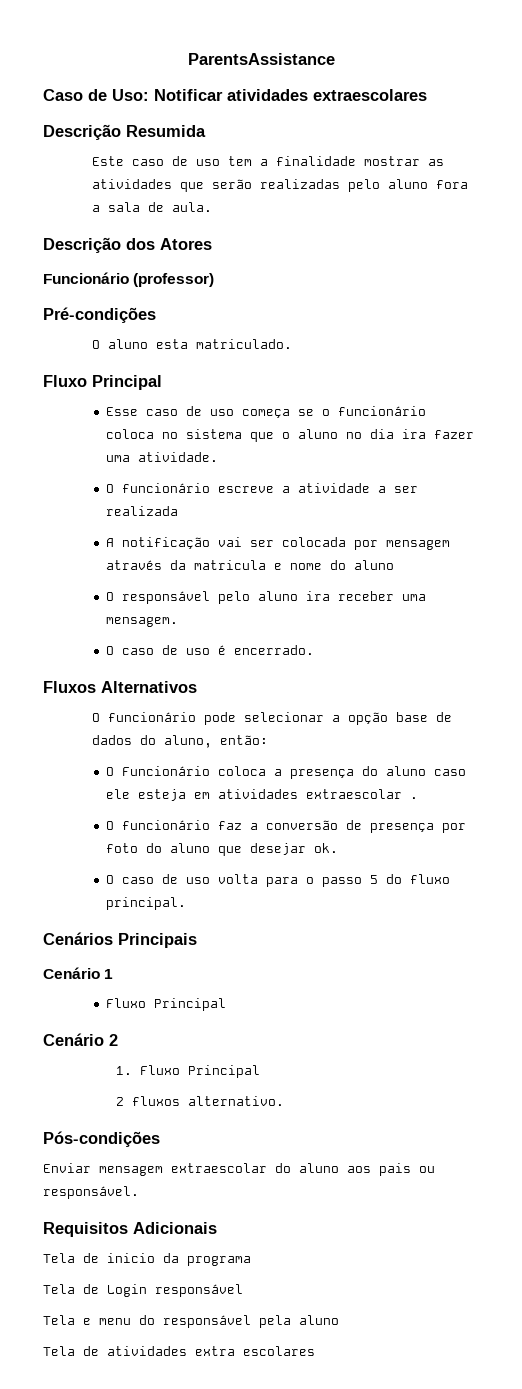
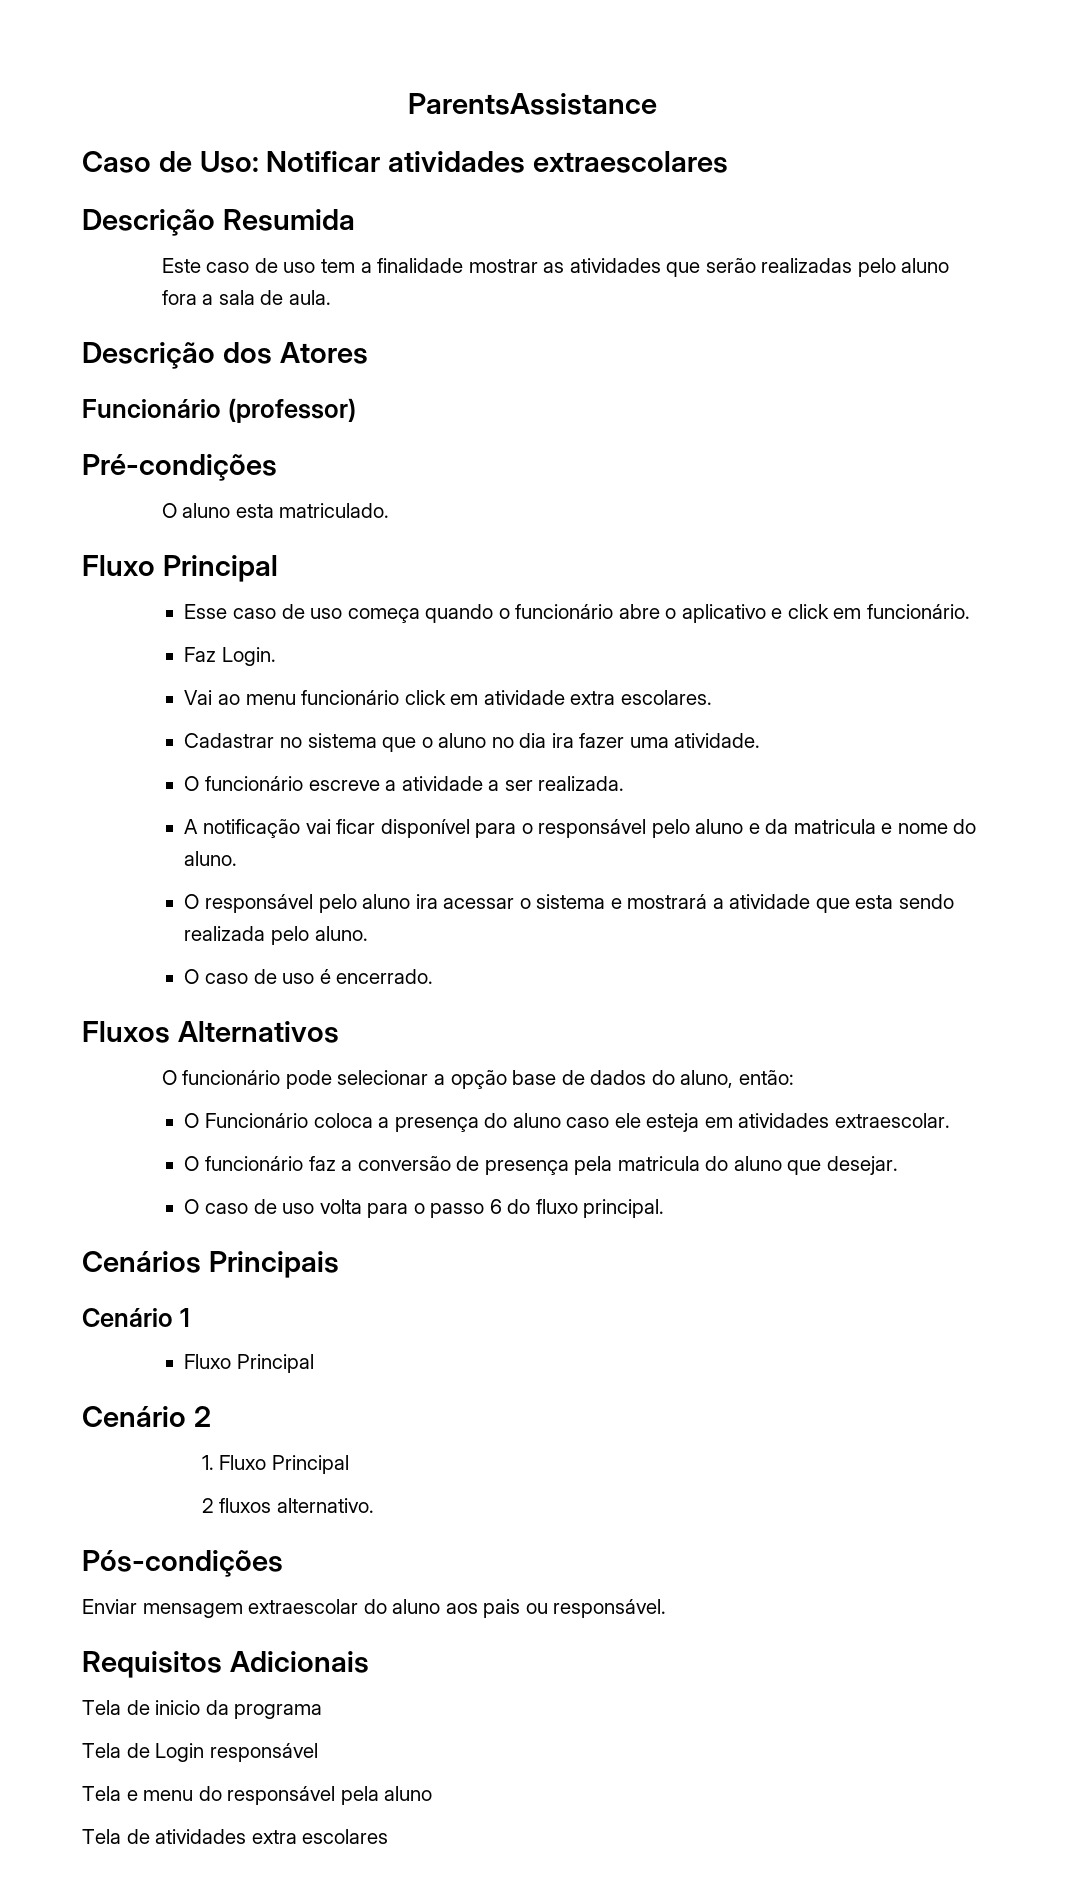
[298,409,315,416] se -> [425,604,494,623] quando
[106,429,155,439] coloca -> [618,604,970,623] [184,647,276,666] [184,690,712,705] [184,733,275,748] abre o aplicativo e click em funcionário. // Faz Login. // Vai ao menu funcionário click em atividade extra escolares. // Cadastrar
[106,506,179,516] realizada -> [538,776,625,791] realizada.
[250,537,451,550] [106,560,163,570] ser colocada por mensagem através -> [336,819,760,838] ficar disponível para o responsável pelo aluno e
[354,560,395,570] aluno -> [184,851,238,866] aluno.
[338,591,427,601] [106,617,179,627] receber uma mensagem. -> [443,894,954,913] [184,926,368,945] acessar o sistema e mostrará a atividade que esta sendo realizada pelo aluno.
[306,789,419,799] extraescolar . -> [834,1113,950,1128] extraescolar.
[442,823,467,833] [106,843,139,853] por foto -> [574,1156,700,1175] pela matricula
[250,843,339,855] desejar ok. -> [826,1156,898,1175] desejar.
[370,875,379,884] 5 -> [489,1199,502,1214] 6

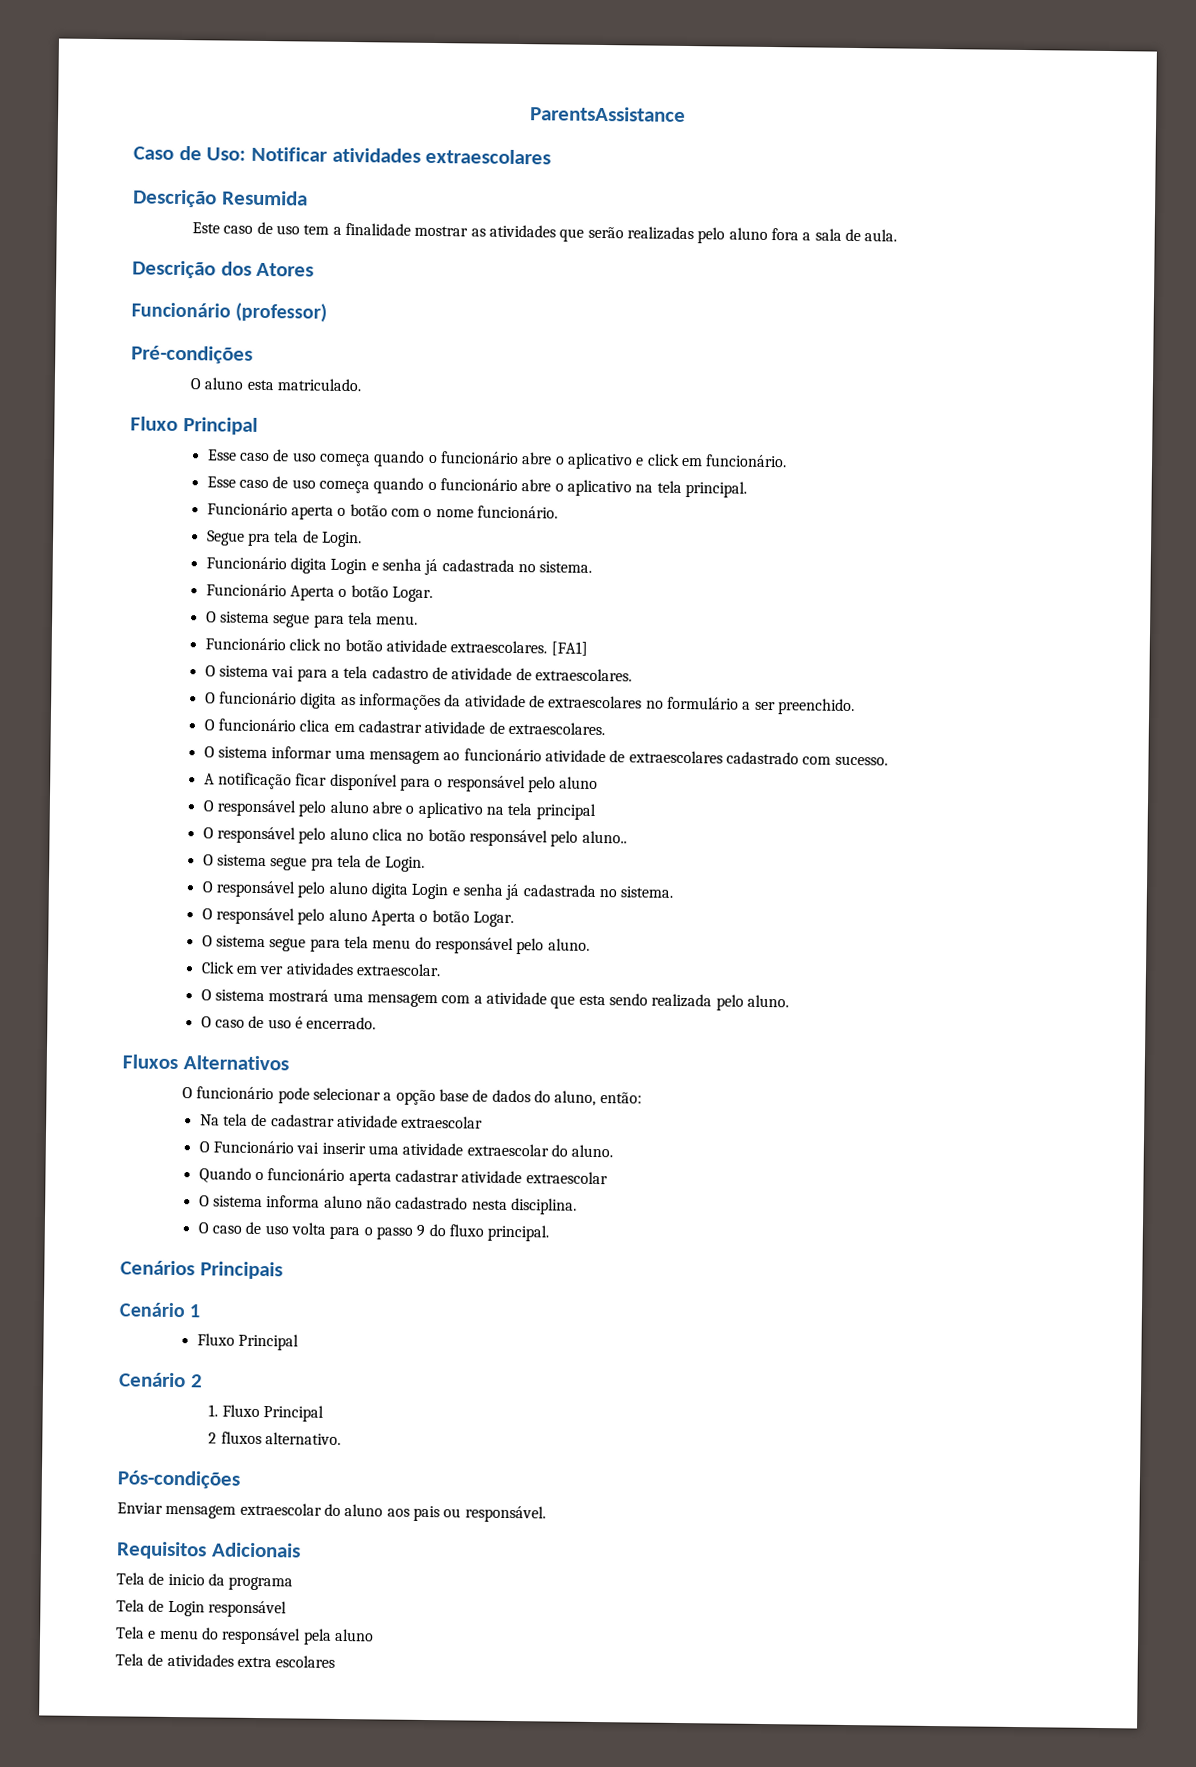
[184,647,276,666] [184,690,712,705] [184,733,761,752] [184,776,625,791] Faz Login. // Vai ao menu funcionário click em atividade extra escolares. // Cadastrar no sistema que o aluno no dia ira fazer uma atividade. // O funcionário escreve a atividade a ser realizada. -> [206,476,747,498] [206,502,558,520] [205,530,362,548] [205,556,593,576] [205,583,433,603] [205,611,419,628] [204,637,588,656] [204,665,632,682] [204,691,855,716] [203,718,605,736] [203,746,888,766] Esse caso de uso começa quando o funcionário abre o aplicativo na tela principal. // Funcionário aperta o botão com o nome funcionário. // Segue pra tela de Login. // Funcionário digita Login e senha já cadastrada no sistema. // Funcionário Aperta o botão Logar. // O sistema segue para tela menu. // Funcionário click no botão atividade extraescolares. [FA1] // O sistema vai para a tela cadastro de atividade de extraescolares. // O funcionário digita as informações da atividade de extraescolares no formulário a ser preenchido. // O funcionário clica em cadastrar atividade de extraescolares. // O sistema informar uma mensagem ao funcionário atividade de extraescolares cadastrado com sucesso.
[305,819,331,834] vai -> (293, 781) none
[748,819,977,834] [184,851,238,866] [184,894,708,913] e da matricula e nome do aluno. // O responsável pelo aluno ira acessar o sistema e mostrará -> [202,799,596,820] [202,826,627,847] [202,854,425,872] [201,880,674,901] [201,907,514,927] [201,935,590,955] [200,961,441,977] [200,989,471,1008] // O responsável pelo aluno abre o aplicativo na tela principal // O responsável pelo aluno clica no botão responsável pelo aluno.. // O sistema segue pra tela de Login. // O responsável pelo aluno digita Login e senha já cadastrada no sistema. // O responsável pelo aluno Aperta o botão Logar. // O sistema segue para tela menu do responsável pelo aluno. // Click em ver atividades extraescolar. // O sistema mostrará uma mensagem com
[184,1113,950,1132] [184,1156,898,1175] O Funcionário coloca a presença do aluno caso ele esteja em atividades extraescolar. // O funcionário faz a conversão de presença pela matricula do aluno que desejar. -> [199,1113,484,1129] [198,1140,614,1158] [198,1167,608,1186] [198,1195,577,1215] Na tela de cadastrar atividade extraescolar // O Funcionário vai inserir uma atividade extraescolar do aluno. // Quando o funcionário aperta cadastrar atividade extraescolar // O sistema informa aluno não cadastrado nesta disciplina.
[489,1199,502,1214] 6 -> [416,1224,426,1237] 9

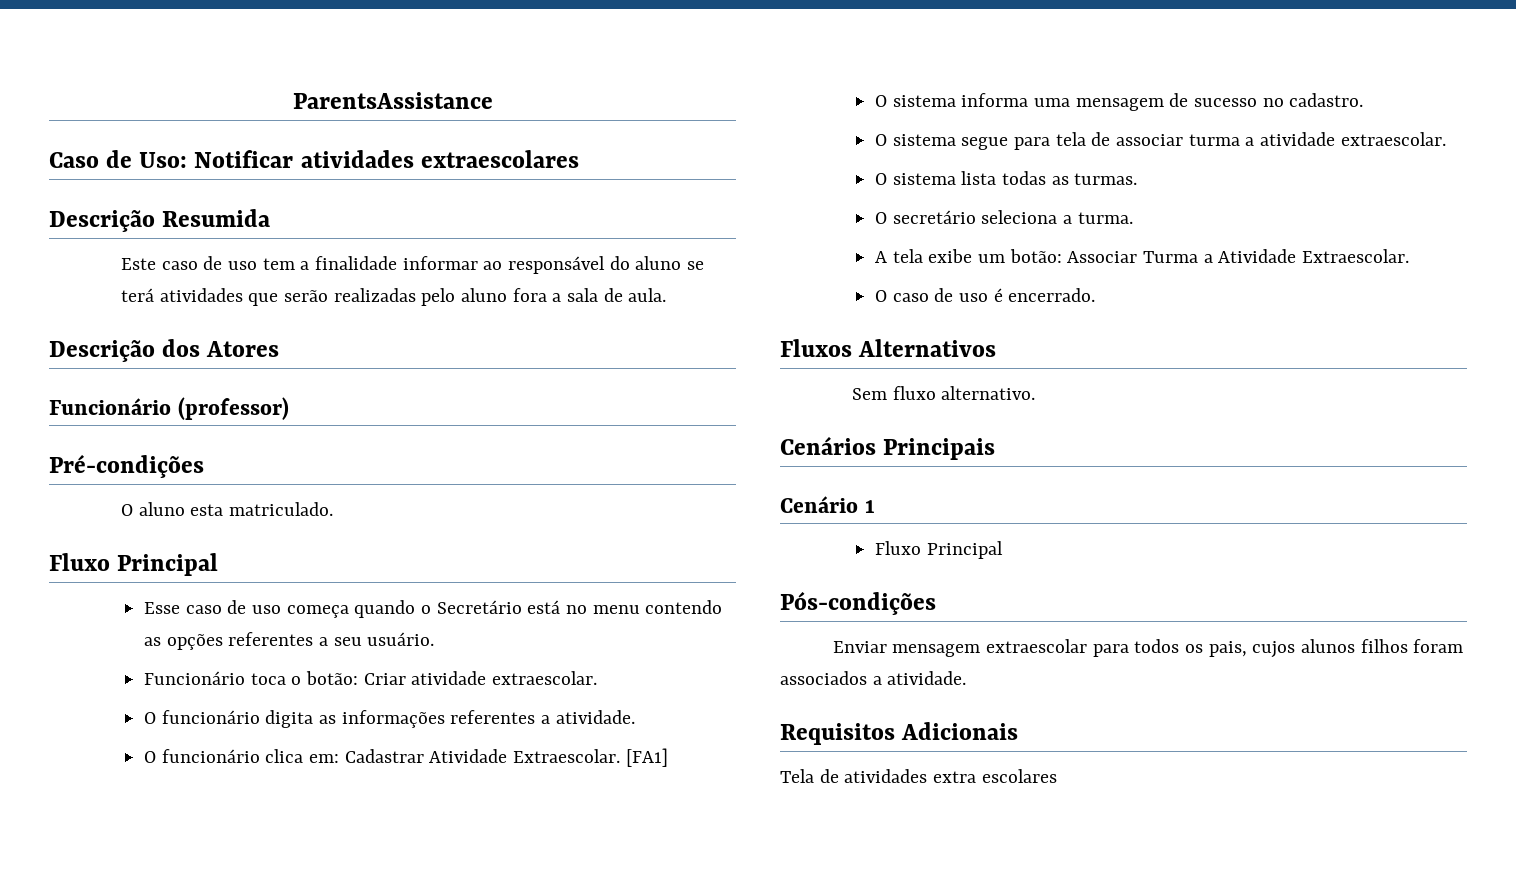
[414,225,486,237] mostrar as -> [402,256,704,274] [120,288,154,302] informar ao responsável do aluno se terá
[439,451,788,470] [206,476,747,498] [206,502,558,520] [205,530,362,548] [205,556,593,576] [205,583,433,603] [205,611,419,628] [204,637,588,656] [204,665,632,682] [204,691,855,716] [203,718,605,736] [203,746,888,766] [203,772,599,793] [202,799,596,820] [202,826,627,847] [202,854,425,872] [201,880,674,901] [201,907,514,927] [201,935,590,955] [200,961,441,977] [200,989,789,1011] funcionário abre o aplicativo e click em funcionário. // Esse caso de uso começa quando o funcionário abre o aplicativo na tela principal. // Funcionário aperta o botão com o nome funcionário. // Segue pra tela de Login. // Funcionário digita Login e senha já cadastrada no sistema. // Funcionário Aperta o botão Logar. // O sistema segue para tela menu. // Funcionário click no botão atividade extraescolares. [FA1] // O sistema vai para a tela cadastro de atividade de extraescolares. // O funcionário digita as informações da atividade de extraescolares no formulário a ser preenchido. // O funcionário clica em cadastrar atividade de extraescolares. // O sistema informar uma mensagem ao funcionário atividade de extraescolares cadastrado com sucesso. // A notificação ficar disponível para o responsável pelo aluno // O responsável pelo aluno abre o aplicativo na tela principal // O responsável pelo aluno clica no botão responsável pelo aluno.. // O sistema segue pra tela de Login. // O responsável pelo aluno digita Login e senha já cadastrada no sistema. // O responsável pelo aluno Aperta o botão Logar. // O sistema segue para tela menu do responsável pelo aluno. // Click em ver atividades extraescolar. // O sistema mostrará uma mensagem com a atividade que esta sendo realizada pelo aluno. -> [436,600,723,614] [143,632,435,650] [143,671,597,685] [143,710,635,728] [143,748,668,767] [874,93,1364,111] [874,132,1446,150] [874,171,1138,185] [874,210,1133,224] [874,249,1410,263] Secretário está no menu contendo as opções referentes a seu usuário. // Funcionário toca o botão: Criar atividade extraescolar. // O funcionário digita as informações referentes a atividade. // O funcionário clica em: Cadastrar Atividade Extraescolar. [FA1] // O sistema informa uma mensagem de sucesso no cadastro. // O sistema segue para tela de associar turma a atividade extraescolar. // O sistema lista todas as turmas. // O secretário seleciona a turma. // A tela exibe um botão: Associar Turma a Atividade Extraescolar.
[182,1086,642,1106] [199,1113,484,1129] [198,1140,614,1158] [198,1167,608,1186] [198,1195,577,1215] [197,1221,550,1242] O funcionário pode selecionar a opção base de dados do aluno, então: // Na tela de cadastrar atividade extraescolar // O Funcionário vai inserir uma atividade extraescolar do aluno. // Quando o funcionário aperta cadastrar atividade extraescolar // O sistema informa aluno não cadastrado nesta disciplina. // O caso de uso volta para o passo 9 do fluxo principal. -> [851,386,1036,400] Sem fluxo alternativo.
[118,1372,203,1388] [208,1404,324,1422] [208,1431,341,1445] [117,1470,240,1489] [117,1502,546,1523] [116,1541,301,1560] [116,1572,294,1591] [116,1599,287,1618] [116,1626,374,1645] Cenário 2 // 1. Fluxo Principal // 2 fluxos alternativo. // Pós-condições // Enviar mensagem extraescolar do aluno aos pais ou responsável. // Requisitos Adicionais // Tela de inicio da programa // Tela de Login responsável // Tela e menu do responsável pela aluno -> [780,591,936,615] [832,639,1464,658] [780,671,967,685] [780,722,1019,745] Pós-condições // Enviar mensagem extraescolar para todos os pais, cujos alunos filhos foram associados a atividade. // Requisitos Adicionais

